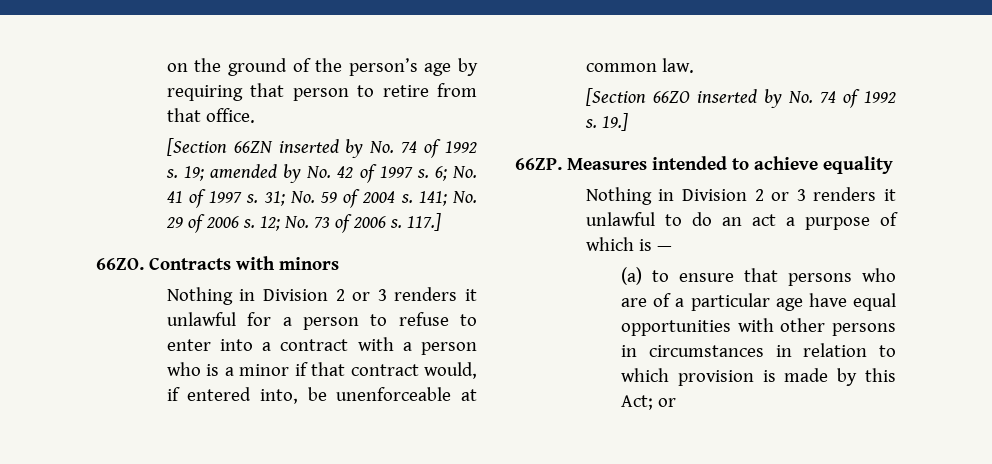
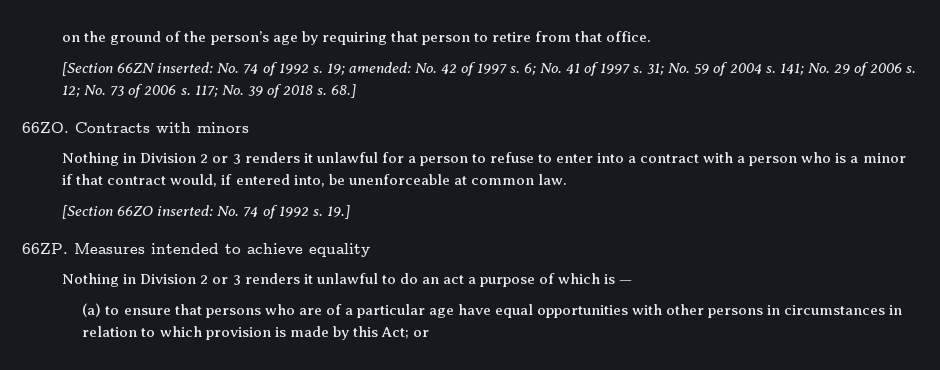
[278,139,364,158] inserted by -> [157,62,214,73] inserted:
[210,164,302,183] amended by -> [348,62,411,73] amended:
[406,213,441,231] 117.] -> [194,84,356,98] 117; No. 39 of 2018 s. 68.]
[696,89,782,108] inserted by -> [157,205,214,216] inserted:

